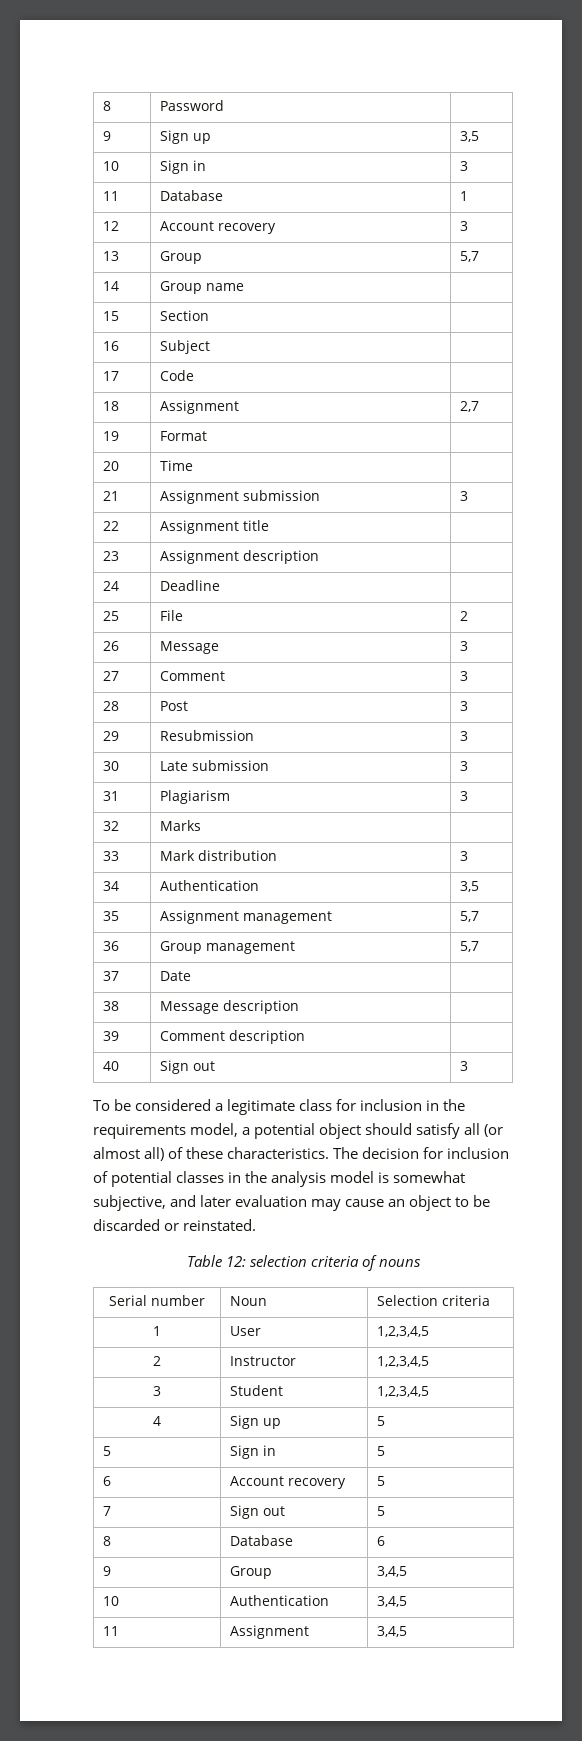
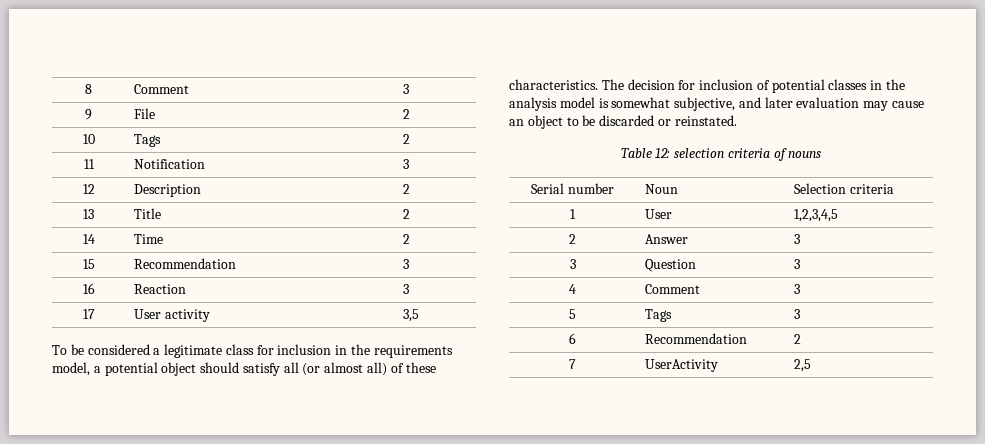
[103,101,112,111] [160,100,225,111] [103,131,112,141] [160,130,212,144] [460,131,480,142] [103,161,120,171] [160,160,207,174] [460,161,469,171] [103,191,120,201] [160,190,224,201] [460,191,469,201] [103,221,120,231] [160,221,277,234] [460,221,469,231] [103,251,120,261] [160,251,203,264] [460,251,480,262] [103,281,120,291] [160,281,245,294] [103,311,120,321] [160,310,210,321] [103,341,120,351] [160,340,211,354] [103,371,120,381] [160,370,195,381] [103,401,120,411] [160,400,240,414] [460,401,480,412] [103,431,120,441] [160,431,208,441] [103,461,120,471] [160,460,194,471] [103,491,120,501] [160,490,321,504] [460,491,469,501] [103,521,120,531] [160,520,270,534] [103,551,120,561] [160,550,320,564] [103,581,120,591] [160,580,221,591] [103,611,120,621] [160,610,184,621] [460,611,469,621] [103,641,120,651] [160,641,220,654] [460,641,469,651] [103,671,120,681] [160,671,226,681] [460,671,469,681] [103,701,120,711] [160,701,189,711] [460,701,469,711] [103,731,120,741] [160,730,255,741] [460,731,469,741] [103,761,120,771] [160,760,270,771] [460,761,469,771] [103,791,120,801] [160,790,231,804] [460,791,469,801] [103,821,120,831] [160,820,202,831] [103,851,120,861] [160,850,278,861] [460,851,469,861] [103,881,120,891] [160,880,260,891] [460,881,480,892] [103,911,120,921] [160,910,333,924] [460,911,480,922] [103,941,120,951] [160,941,296,954] [460,941,480,952] [103,971,120,981] [160,971,192,981] [103,1001,120,1011] [160,1000,300,1014] [103,1031,120,1041] [160,1030,306,1044] [103,1061,120,1071] [160,1060,216,1074] [460,1061,469,1071] 8 | Password | // 9 | Sign up | 3,5 // 10 | Sign in | 3 // 11 | Database | 1 // 12 | Account recovery | 3 // 13 | Group | 5,7 // 14 | Group name | // 15 | Section | // 16 | Subject | // 17 | Code | // 18 | Assignment | 2,7 // 19 | Format | // 20 | Time | // 21 | Assignment submission | 3 // 22 | Assignment title | // 23 | Assignment description | // 24 | Deadline | // 25 | File | 2 // 26 | Message | 3 // 27 | Comment | 3 // 28 | Post | 3 // 29 | Resubmission | 3 // 30 | Late submission | 3 // 31 | Plagiarism | 3 // 32 | Marks | // 33 | Mark distribution | 3 // 34 | Authentication | 3,5 // 35 | Assignment management | 5,7 // 36 | Group management | 5,7 // 37 | Date | // 38 | Message description | // 39 | Comment description | // 40 | Sign out | 3 -> [85,84,92,94] [134,84,190,94] [403,84,410,94] [85,109,92,120] [134,108,156,119] [403,109,411,119] [82,134,95,144] [134,134,162,147] [403,134,411,144] [83,159,95,169] [134,159,206,169] [403,159,410,169] [82,184,95,194] [134,184,202,197] [403,184,411,194] [83,209,94,219] [134,208,162,219] [403,209,411,219] [82,234,95,244] [134,234,164,244] [403,234,411,244] [82,259,95,269] [134,258,237,269] [403,259,410,269] [82,283,95,294] [134,284,187,294] [403,284,410,294] [82,309,95,319] [134,309,210,322] [403,309,420,322] 8 | Comment | 3 // 9 | File | 2 // 10 | Tags | 2 // 11 | Notification | 3 // 12 | Description | 2 // 13 | Title | 2 // 14 | Time | 2 // 15 | Recommendation | 3 // 16 | Reaction | 3 // 17 | User activity | 3,5
[230,1356,297,1366] [377,1356,430,1367] Instructor | 1,2,3,4,5 -> [645,234,689,244] [794,234,801,244] Answer | 3
[230,1385,284,1396] [377,1386,430,1397] Student | 1,2,3,4,5 -> [645,259,697,272] [794,259,801,269] Question | 3
[230,1415,282,1429] [377,1416,386,1426] [103,1446,112,1456] [230,1445,277,1459] [377,1446,386,1456] [103,1476,112,1486] [230,1476,347,1489] [377,1476,386,1486] [103,1506,112,1516] [230,1505,286,1519] [377,1506,386,1516] [103,1536,112,1546] [230,1535,294,1546] [377,1536,386,1546] [103,1566,112,1576] [230,1566,273,1579] [377,1566,408,1577] [103,1596,120,1606] [230,1595,330,1606] [377,1596,408,1607] [103,1626,120,1636] [230,1625,310,1639] [377,1626,408,1637] Sign up | 5 // 5 | Sign in | 5 // 6 | Account recovery | 5 // 7 | Sign out | 5 // 8 | Database | 6 // 9 | Group | 3,4,5 // 10 | Authentication | 3,4,5 // 11 | Assignment | 3,4,5 -> [645,284,701,294] [794,284,801,294] [569,309,576,319] [645,309,673,322] [794,309,801,319] [569,333,576,344] [645,333,748,344] [794,334,802,344] [569,359,576,369] [645,359,719,372] [794,359,812,372] Comment | 3 // 5 | Tags | 3 // 6 | Recommendation | 2 // 7 | UserActivity | 2,5

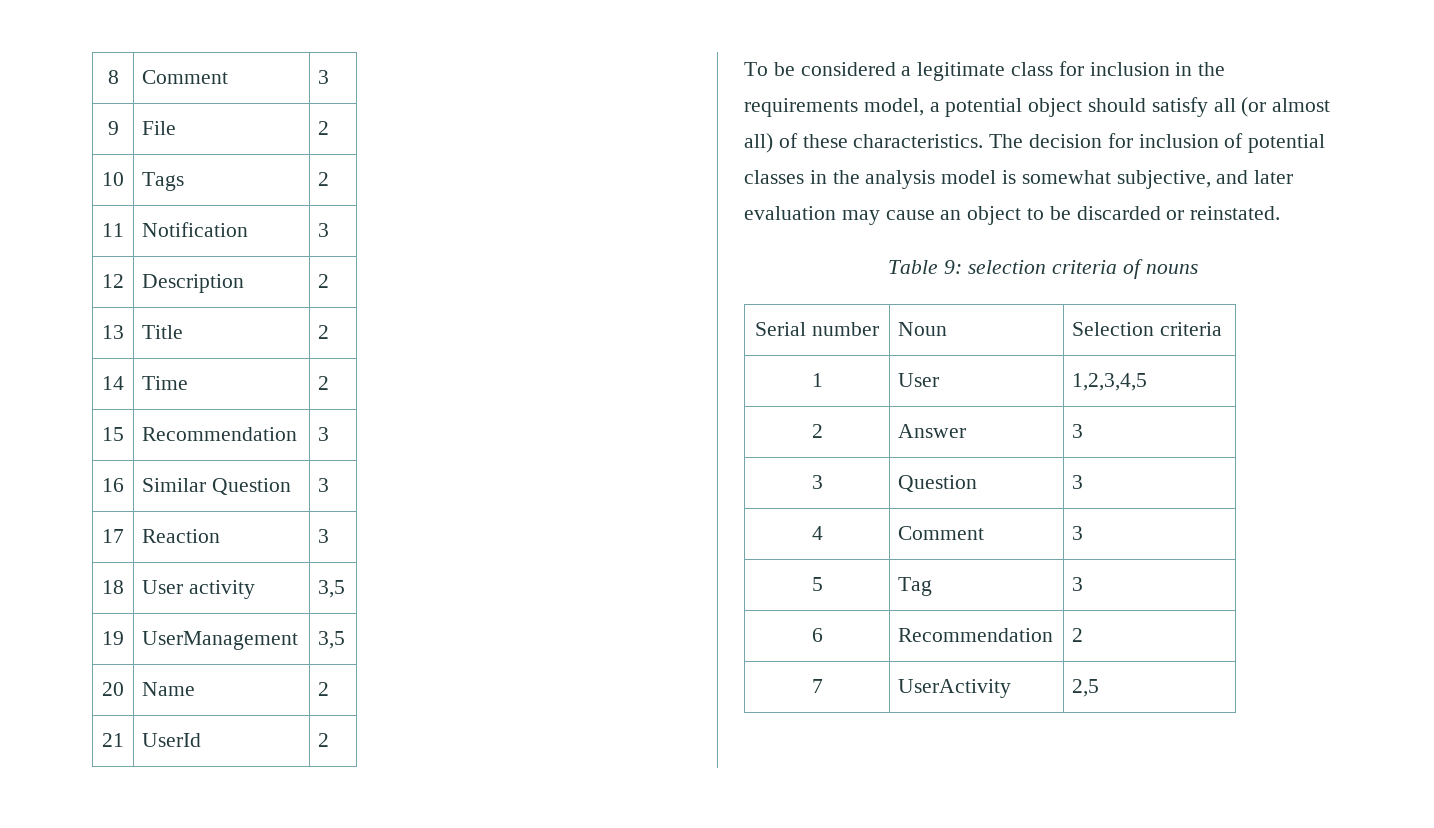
[134,284,187,294] Reaction -> [142,478,292,495] Similar Question
(95, 314) none -> [142,529,221,543] [318,529,330,543] [102,580,124,594] | Reaction | 3 // 18
(420, 315) none -> [102,631,124,645] [142,631,299,650] [318,631,346,649] [102,682,124,696] [142,682,196,696] [318,682,330,696] [102,733,124,747] [142,733,202,747] [318,733,330,747] // 19 | UserManagement | 3,5 // 20 | Name | 2 // 21 | UserId | 2
[655,148,671,158] 12: -> [944,260,963,274] 9:
[645,309,673,322] Tags -> [898,577,933,596] Tag

